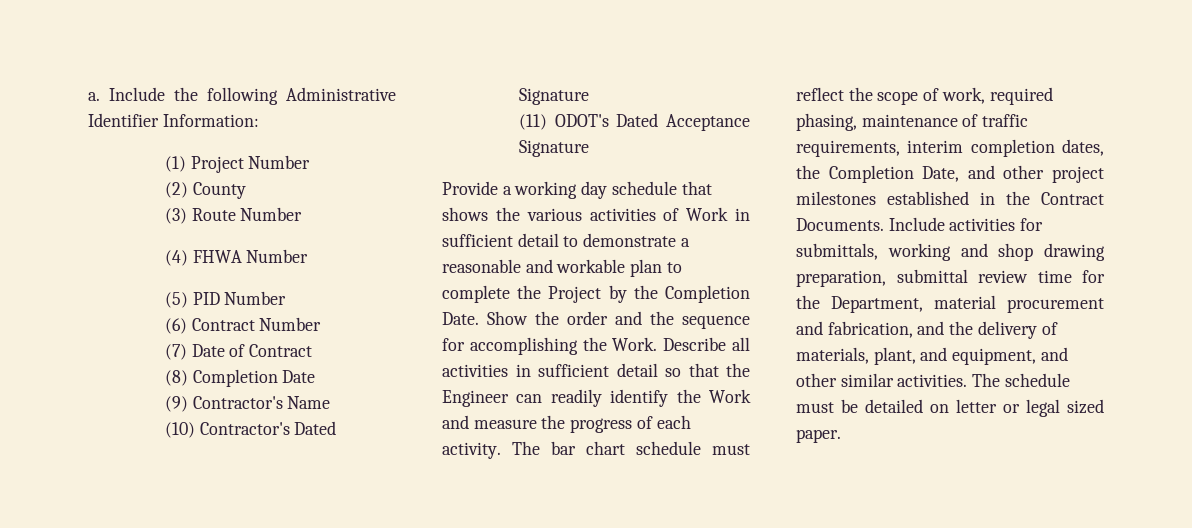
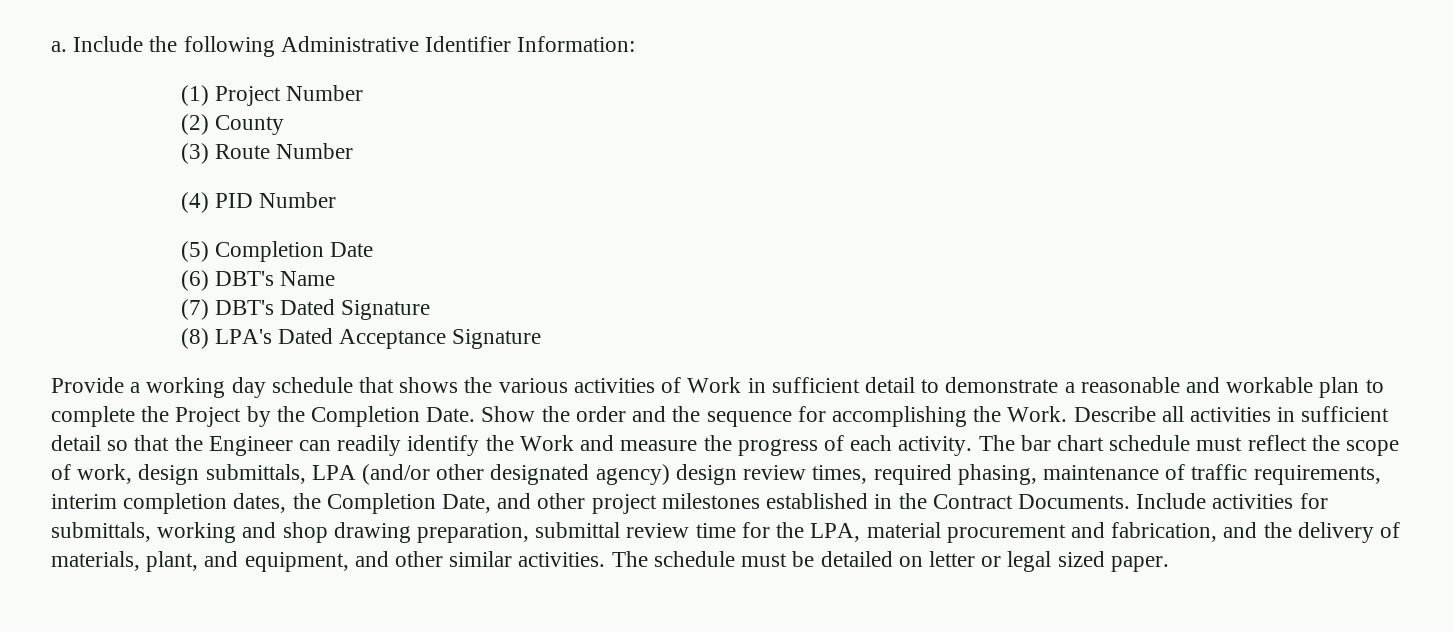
[192,250,242,263] FHWA -> [214,193,253,208] PID
[192,291,287,305] [165,317,322,334] [165,344,313,360] [165,370,189,386] PID Number // (6) Contract Number // (7) Date of Contract // (8) -> (209, 251) none
[165,396,283,412] (9) Contractor's -> [180,270,274,291] (6) DBT's
[165,422,290,438] (10) Contractor's -> [180,299,274,320] (7) DBT's
[519,114,609,130] (11) ODOT's -> [180,328,272,349] (8) LPA's
(985, 95) none -> [138,464,868,485] design submittals, LPA (and/or other designated agency) design review times,
[831,296,923,313] Department, -> [810,523,861,542] LPA,

